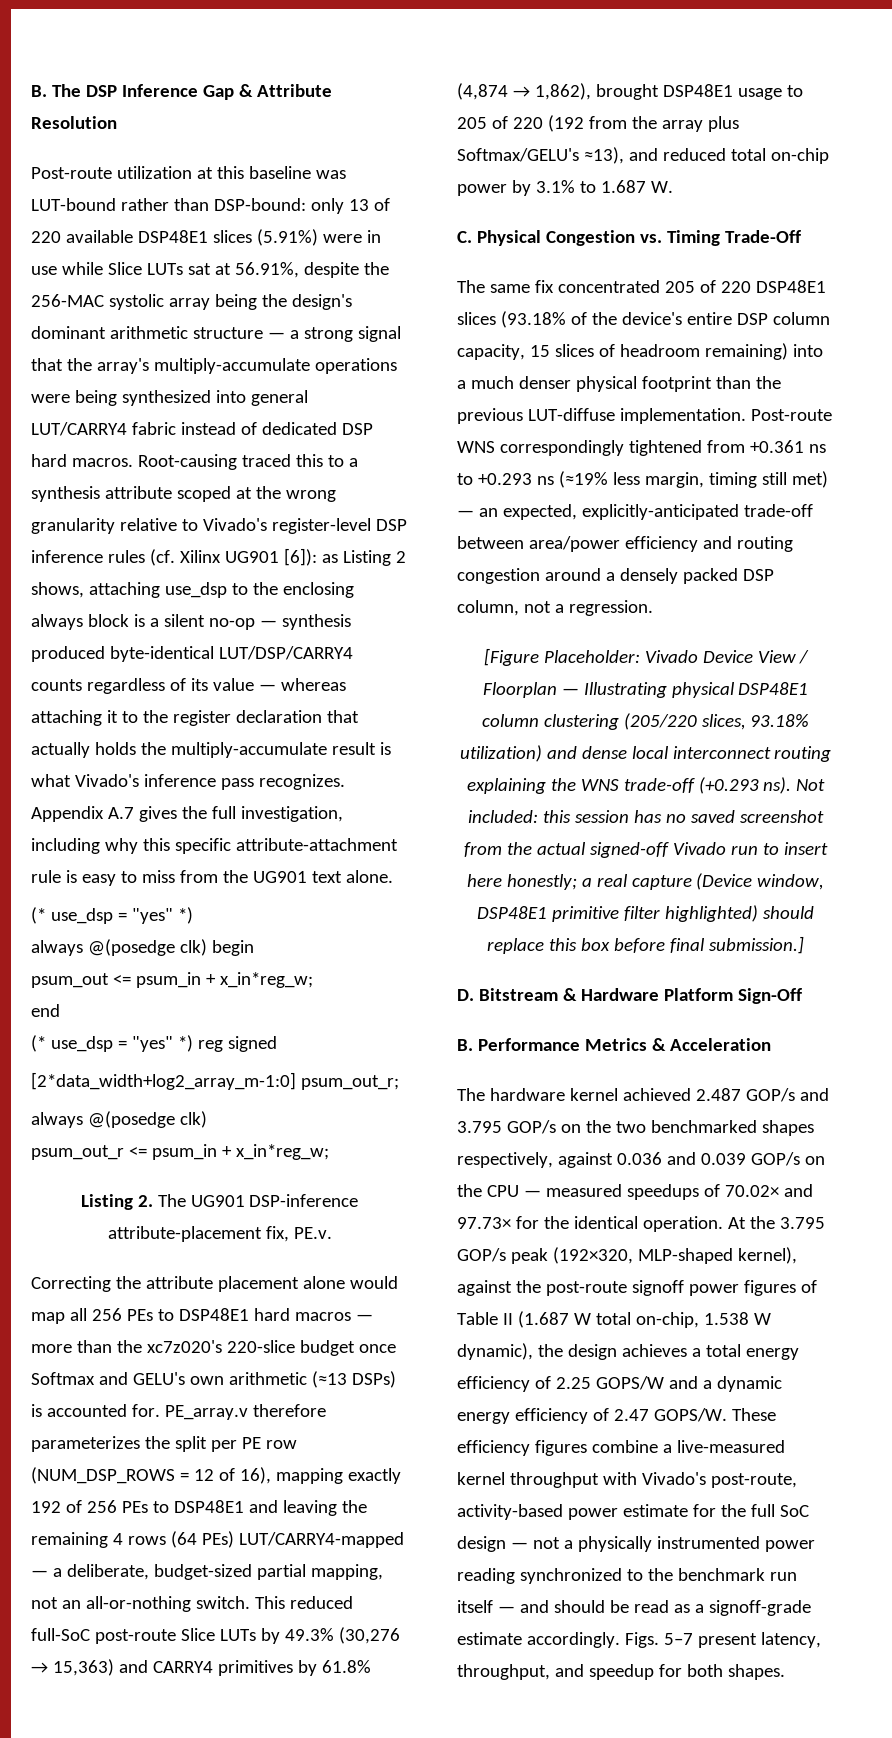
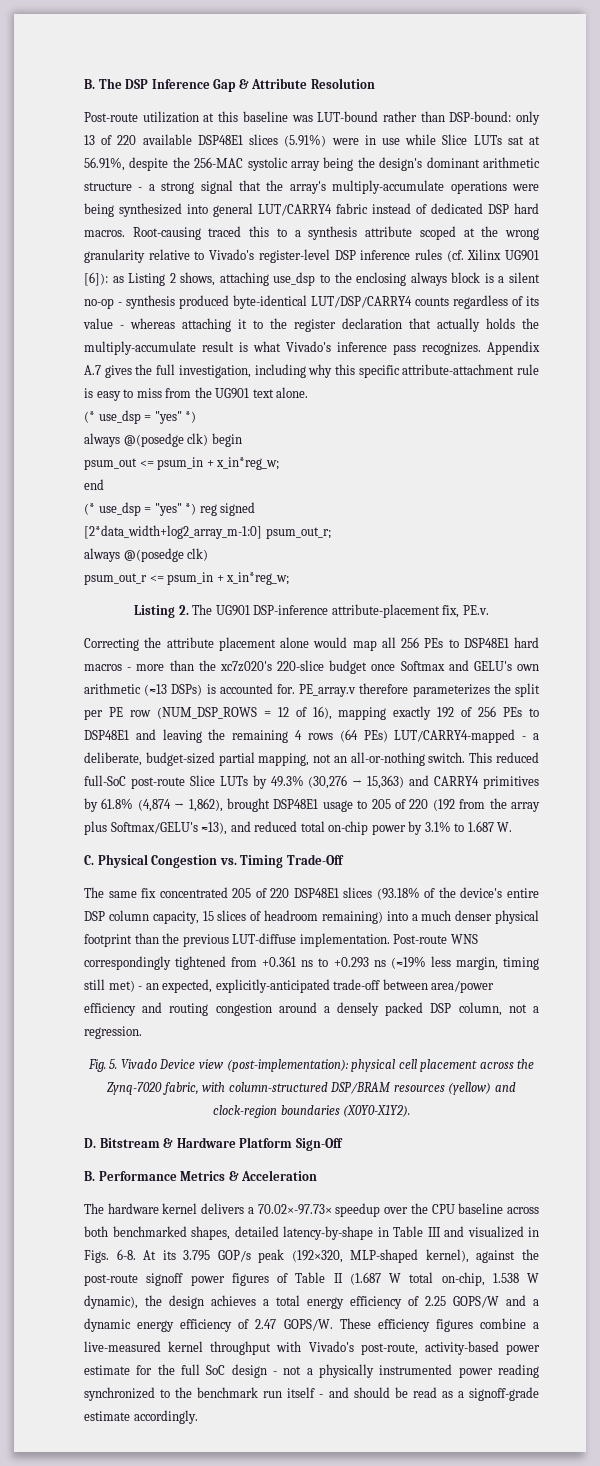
[267,332,285,339] — -> [138,187,143,191] -
[259,620,277,627] — -> [118,302,122,306] -
[258,684,276,691] — -> [120,325,124,329] -
[355,1314,373,1321] — -> [127,667,132,671] -
[31,1570,48,1577] — -> [522,736,527,740] -
[457,510,474,517] — -> [138,986,143,990] -
[483,648,810,666] [482,682,809,698] [481,713,810,730] [459,745,832,762] [466,777,826,794] [468,810,824,823] [464,842,828,858] [466,873,825,890] [477,905,814,922] [487,936,804,954] [Figure Placeholder: Vivado Device View / Floorplan — Illustrating physical DSP48E1 column clustering (205/220 slices, 93.18% utilization) and dense local interconnect routing explaining the WNS trade-off (+0.293 ns). Not included: this session has no saved screenshot from the actual signed-off Vivado run to insert here honestly; a real capture (Device window, DSP48E1 primitive filter highlighted) should replace this box before final submission.] -> [87,1059,535,1072] [107,1082,516,1095] [212,1105,411,1118] Fig. 5. Vivado Device view (post-implementation): physical cell placement across the Zynq-7020 fabric, with column-structured DSP/BRAM resources (yellow) and clock-region boundaries (X0Y0-X1Y2).
[622,1088,829,1102] [457,1120,814,1136] [457,1152,825,1168] [457,1184,813,1200] [457,1216,775,1232] achieved 2.487 GOP/s and 3.795 GOP/s on the two benchmarked shapes respectively, against 0.036 and 0.039 GOP/s on the CPU — measured speedups of 70.02× and 97.73× for the identical operation. At the -> [201,1203,539,1217] [84,1226,539,1240] [84,1249,176,1263] delivers a 70.02×-97.73× speedup over the CPU baseline across both benchmarked shapes, detailed latency-by-shape in Table III and visualized in Figs. 6-8. At its
[510,1542,528,1549] — -> [273,1371,277,1375] -
[497,1606,515,1613] — -> [319,1394,324,1398] -
[624,1632,821,1648] [457,1664,785,1680] Figs. 5–7 present latency, throughput, and speedup for both shapes. -> (198, 1417) none

